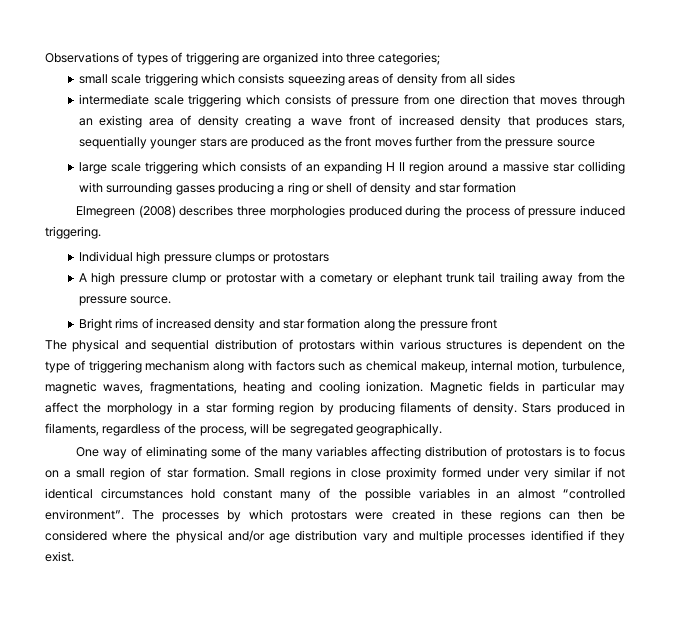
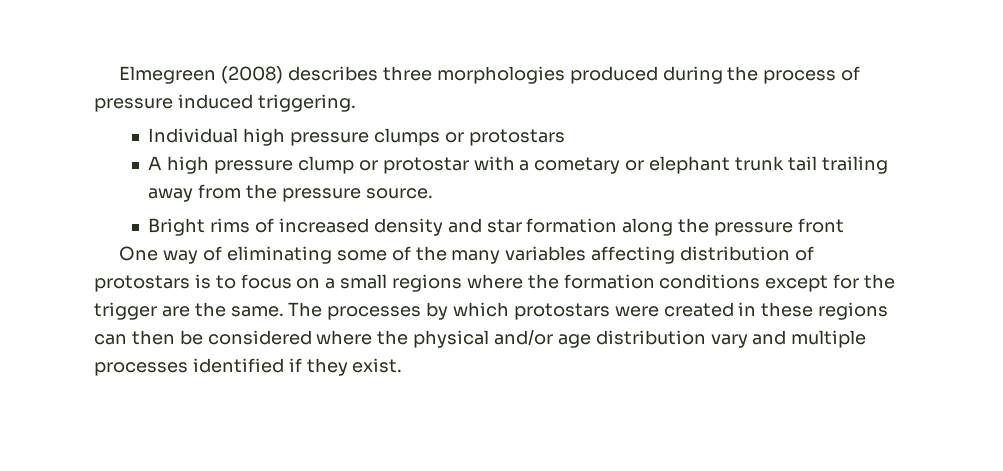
[45,52,441,65] [78,73,515,86] [78,94,625,107] [78,115,625,128] [78,136,595,149] [78,161,626,174] [78,182,517,195] Observations of types of triggering are organized into three categories; // small scale triggering which consists squeezing areas of density from all sides // intermediate scale triggering which consists of pressure from one direction that moves through an existing area of density creating a wave front of increased density that produces stars, sequentially younger stars are produced as the front moves further from the pressure source // large scale triggering which consists of an expanding H II region around a massive star colliding with surrounding gasses producing a ring or shell of density and star formation // -> (119, 75) none
[45,339,625,352] [45,360,625,373] [45,381,626,394] [45,402,625,415] [45,423,442,436] // The physical and sequential distribution of protostars within various structures is dependent on the type of triggering mechanism along with factors such as chemical makeup, internal motion, turbulence, magnetic waves, fragmentations, heating and cooling ionization. Magnetic fields in particular may affect the morphology in a star forming region by producing filaments of density. Stars produced in filaments, regardless of the process, will be segregated geographically. -> (844, 225) none
[110,467,626,480] [45,488,625,501] [45,509,124,520] region of star formation. Small regions in close proximity formed under very similar if not identical circumstances hold constant many of the possible variables in an almost “controlled environment”. -> [392,274,896,292] [94,302,284,320] regions where the formation conditions except for the trigger are the same.

